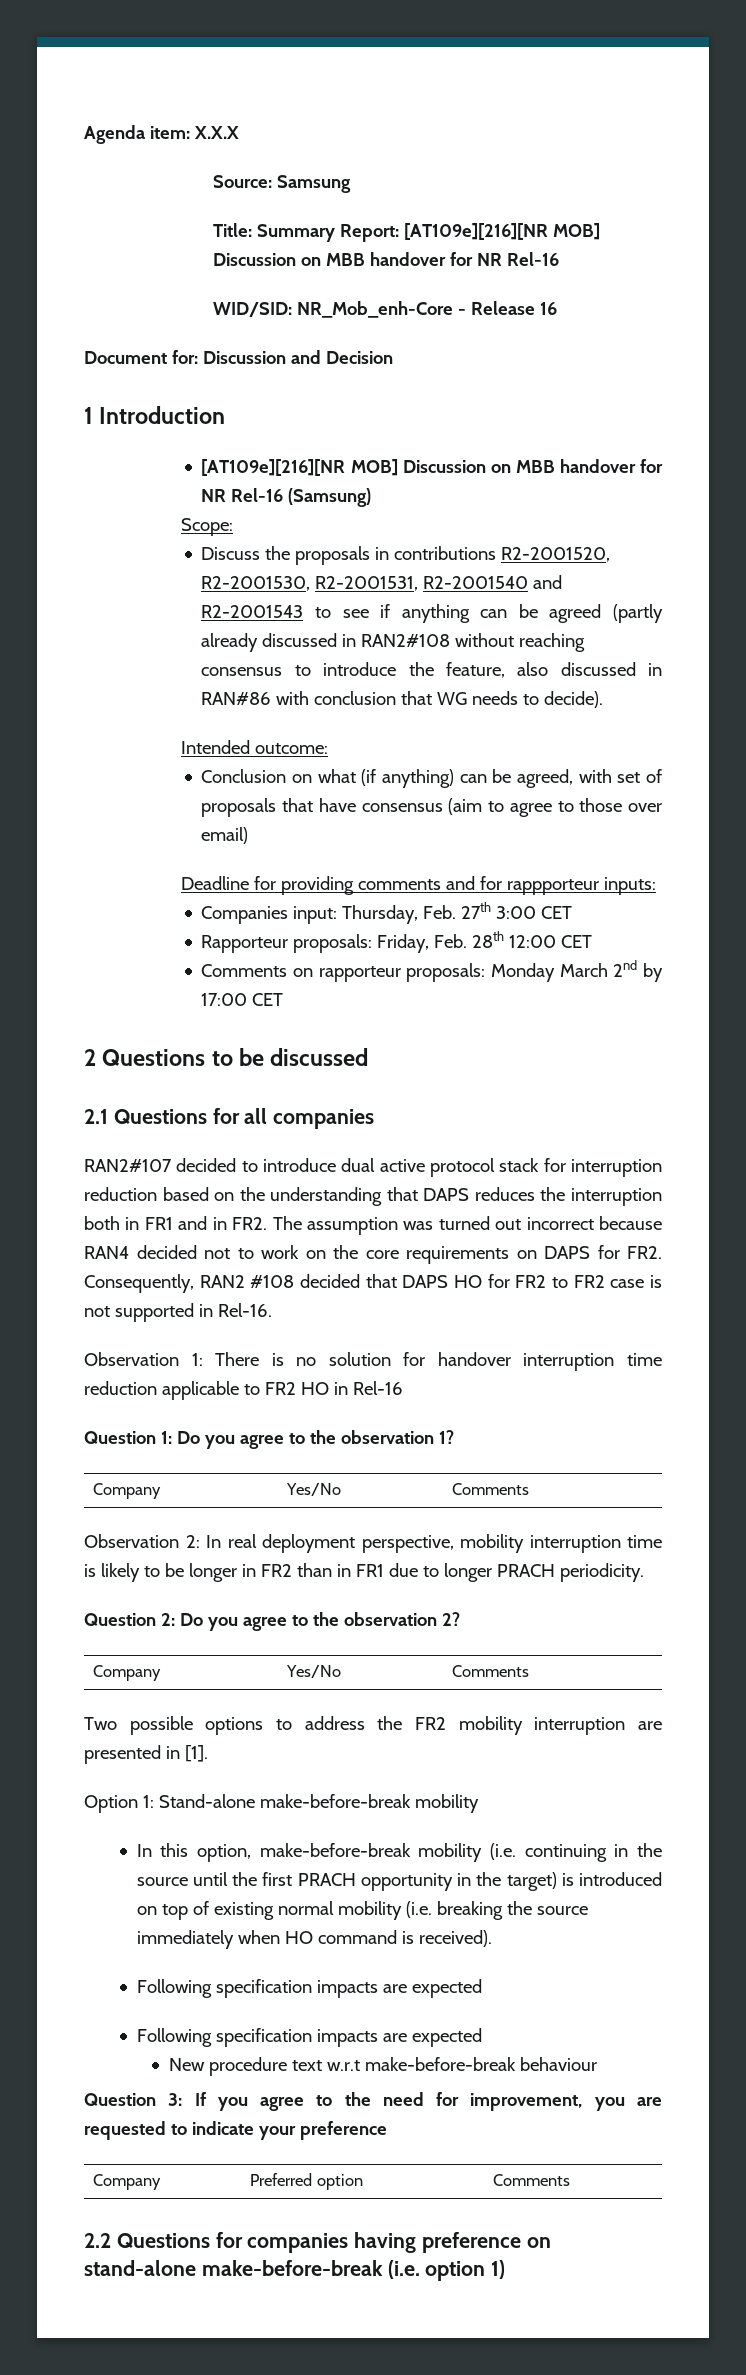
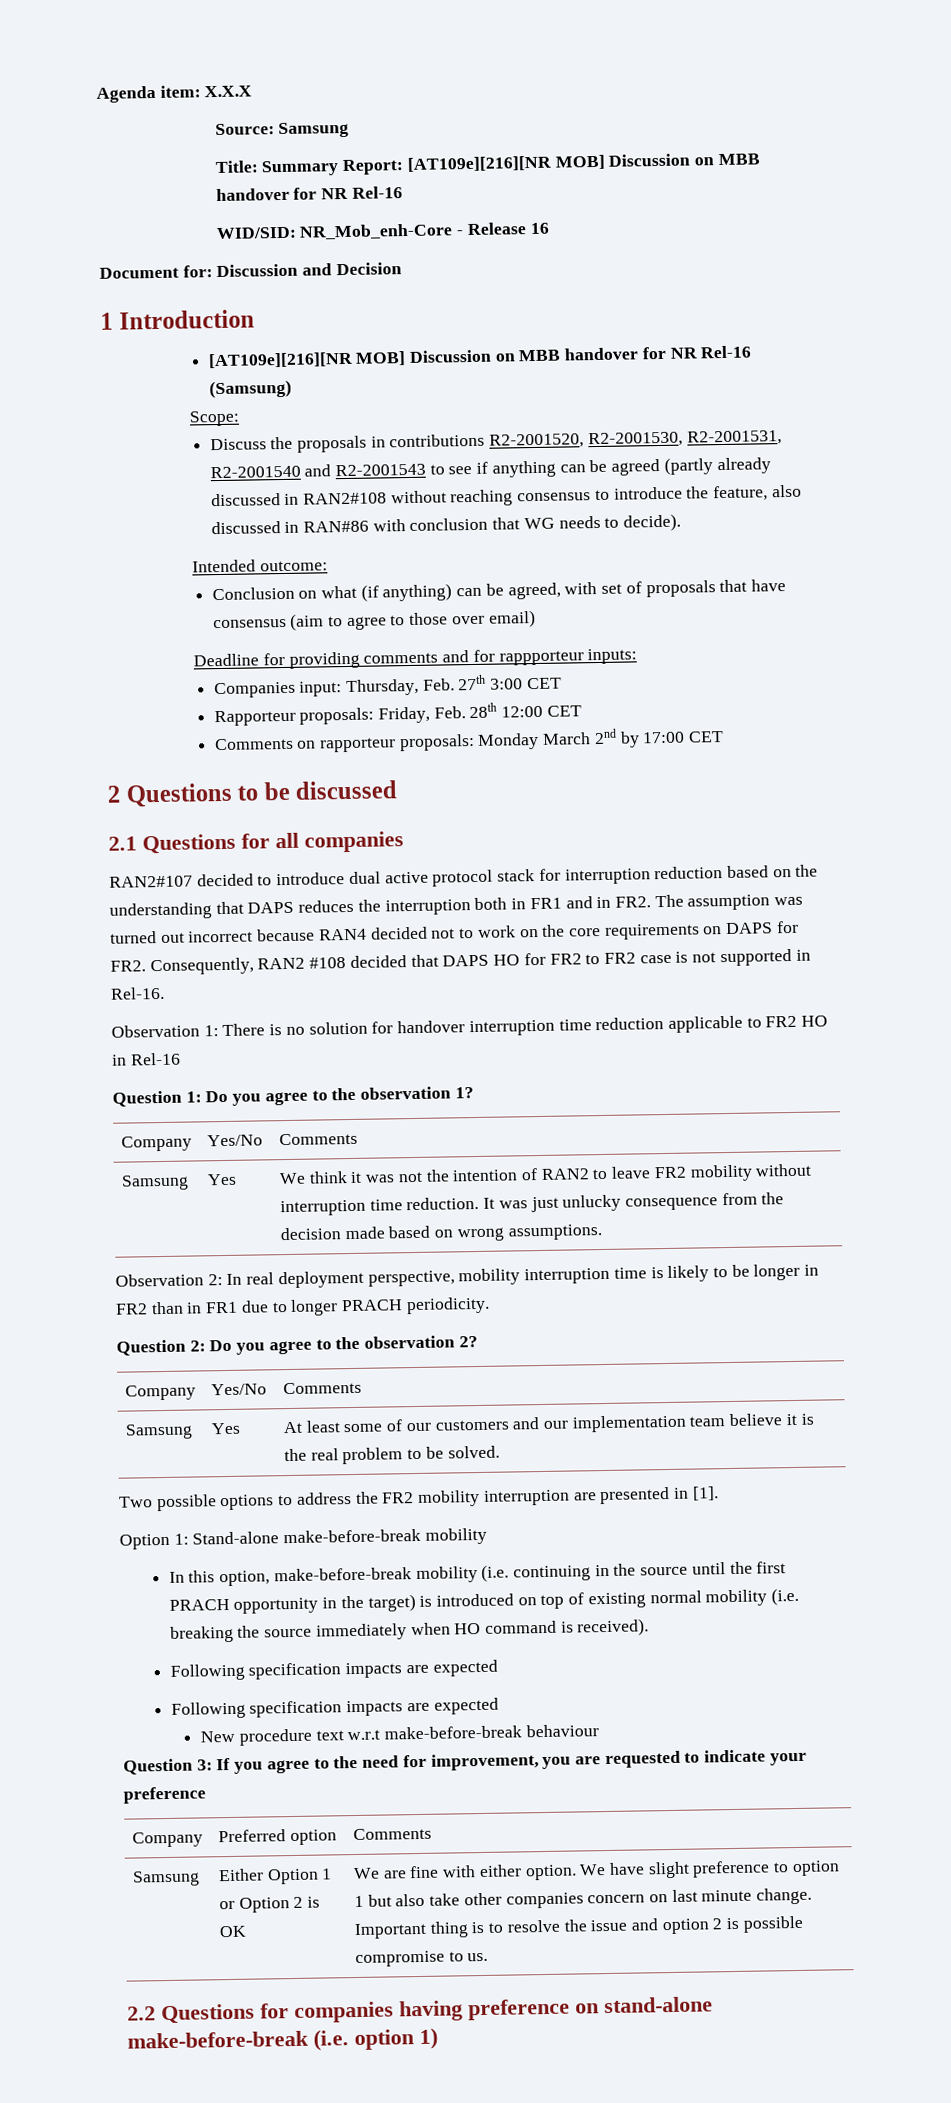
(530, 1489) none -> [120,1174,189,1191] [206,1173,237,1186] [278,1163,813,1185] [279,1192,785,1217] [279,1224,602,1242] // Samsung | Yes | We think it was not the intention of RAN2 to leave FR2 mobility without interruption time reduction. It was just unlucky consequence from the decision made based on wrong assumptions.
(530, 1671) none -> [124,1423,193,1440] [210,1422,241,1435] [282,1413,814,1434] [283,1445,500,1465] // Samsung | Yes | At least some of our customers and our implementation team believe it is the real problem to be solved.
(571, 2180) none -> [131,1870,200,1887] [217,1868,333,1885] [218,1896,321,1913] [218,1925,247,1938] [352,1860,840,1881] [353,1887,813,1909] [353,1915,804,1940] [354,1950,489,1968] // Samsung | Either Option 1 or Option 2 is OK | We are fine with either option. We have slight preference to option 1 but also take other companies concern on last minute change. Important thing is to resolve the issue and option 2 is possible compromise to us.

